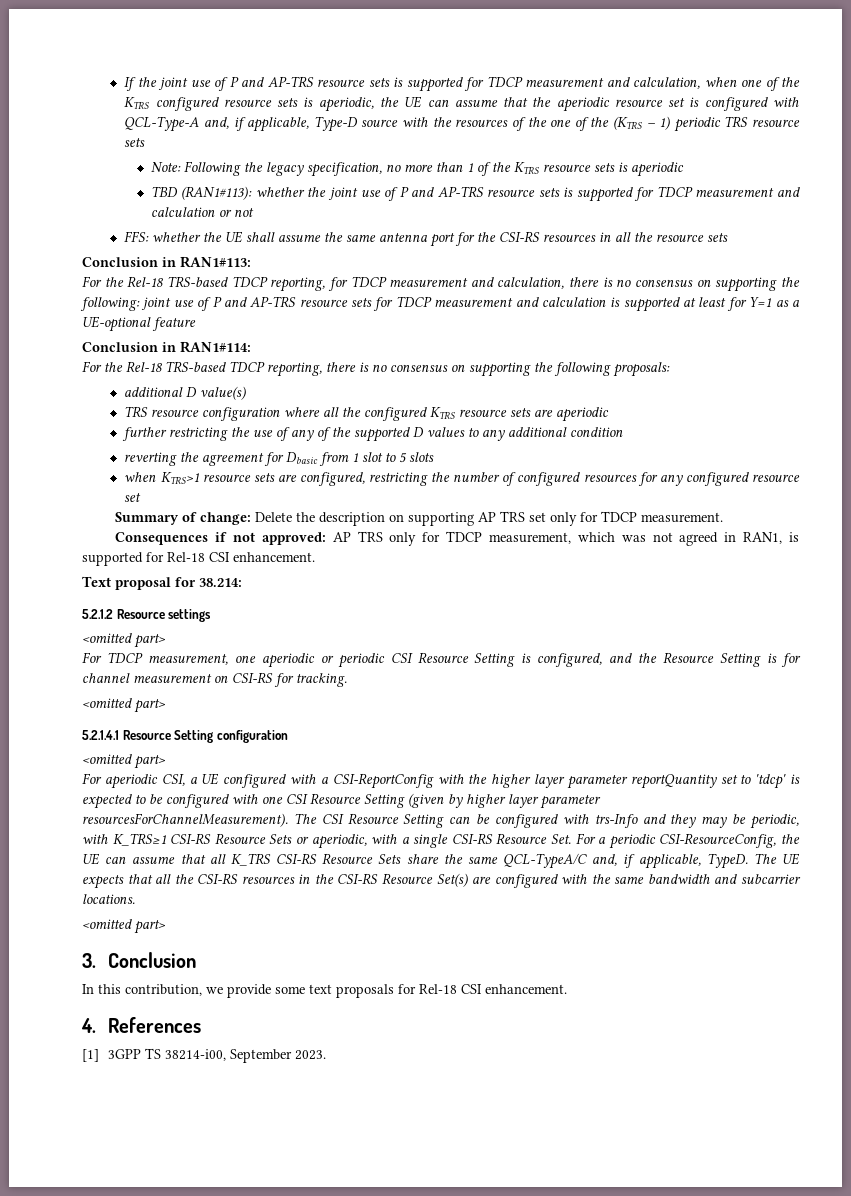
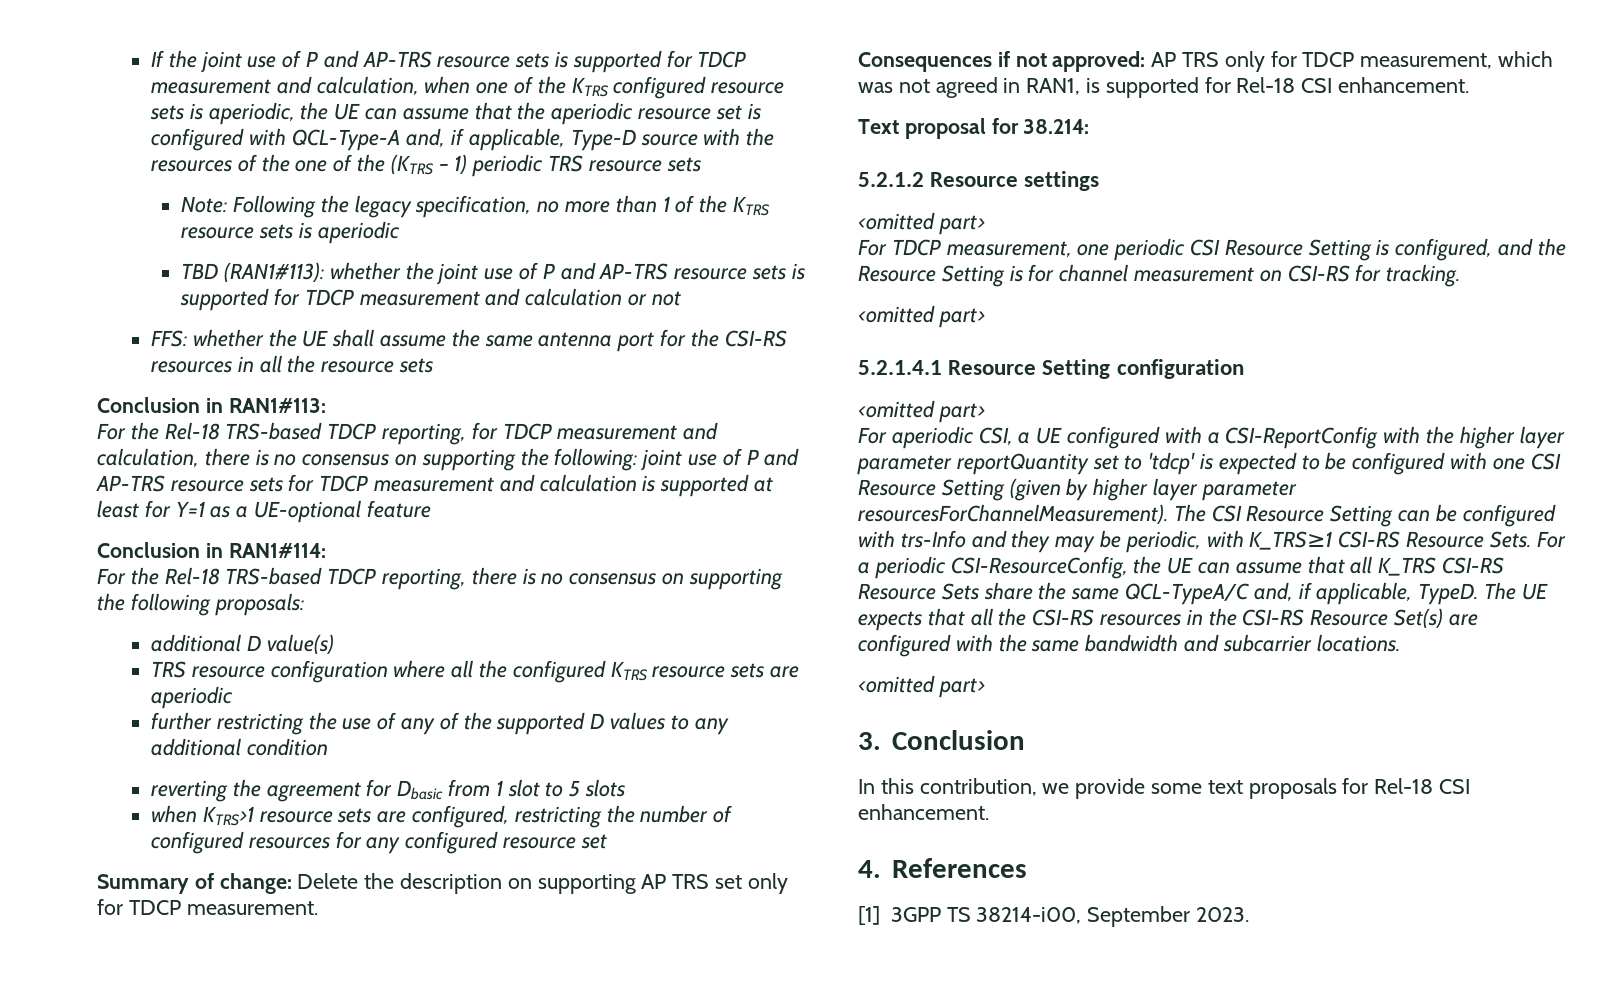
[261,653,334,668] aperiodic or -> (1110, 250) none
[269,833,572,849] Sets or aperiodic, with a single CSI-RS Resource Set. -> [1489,531,1531,548] Sets.

